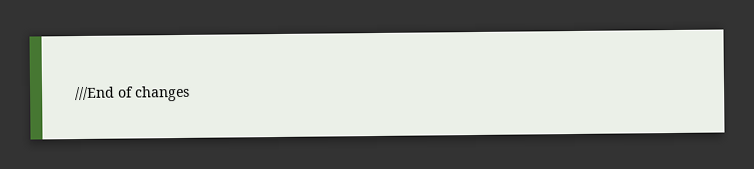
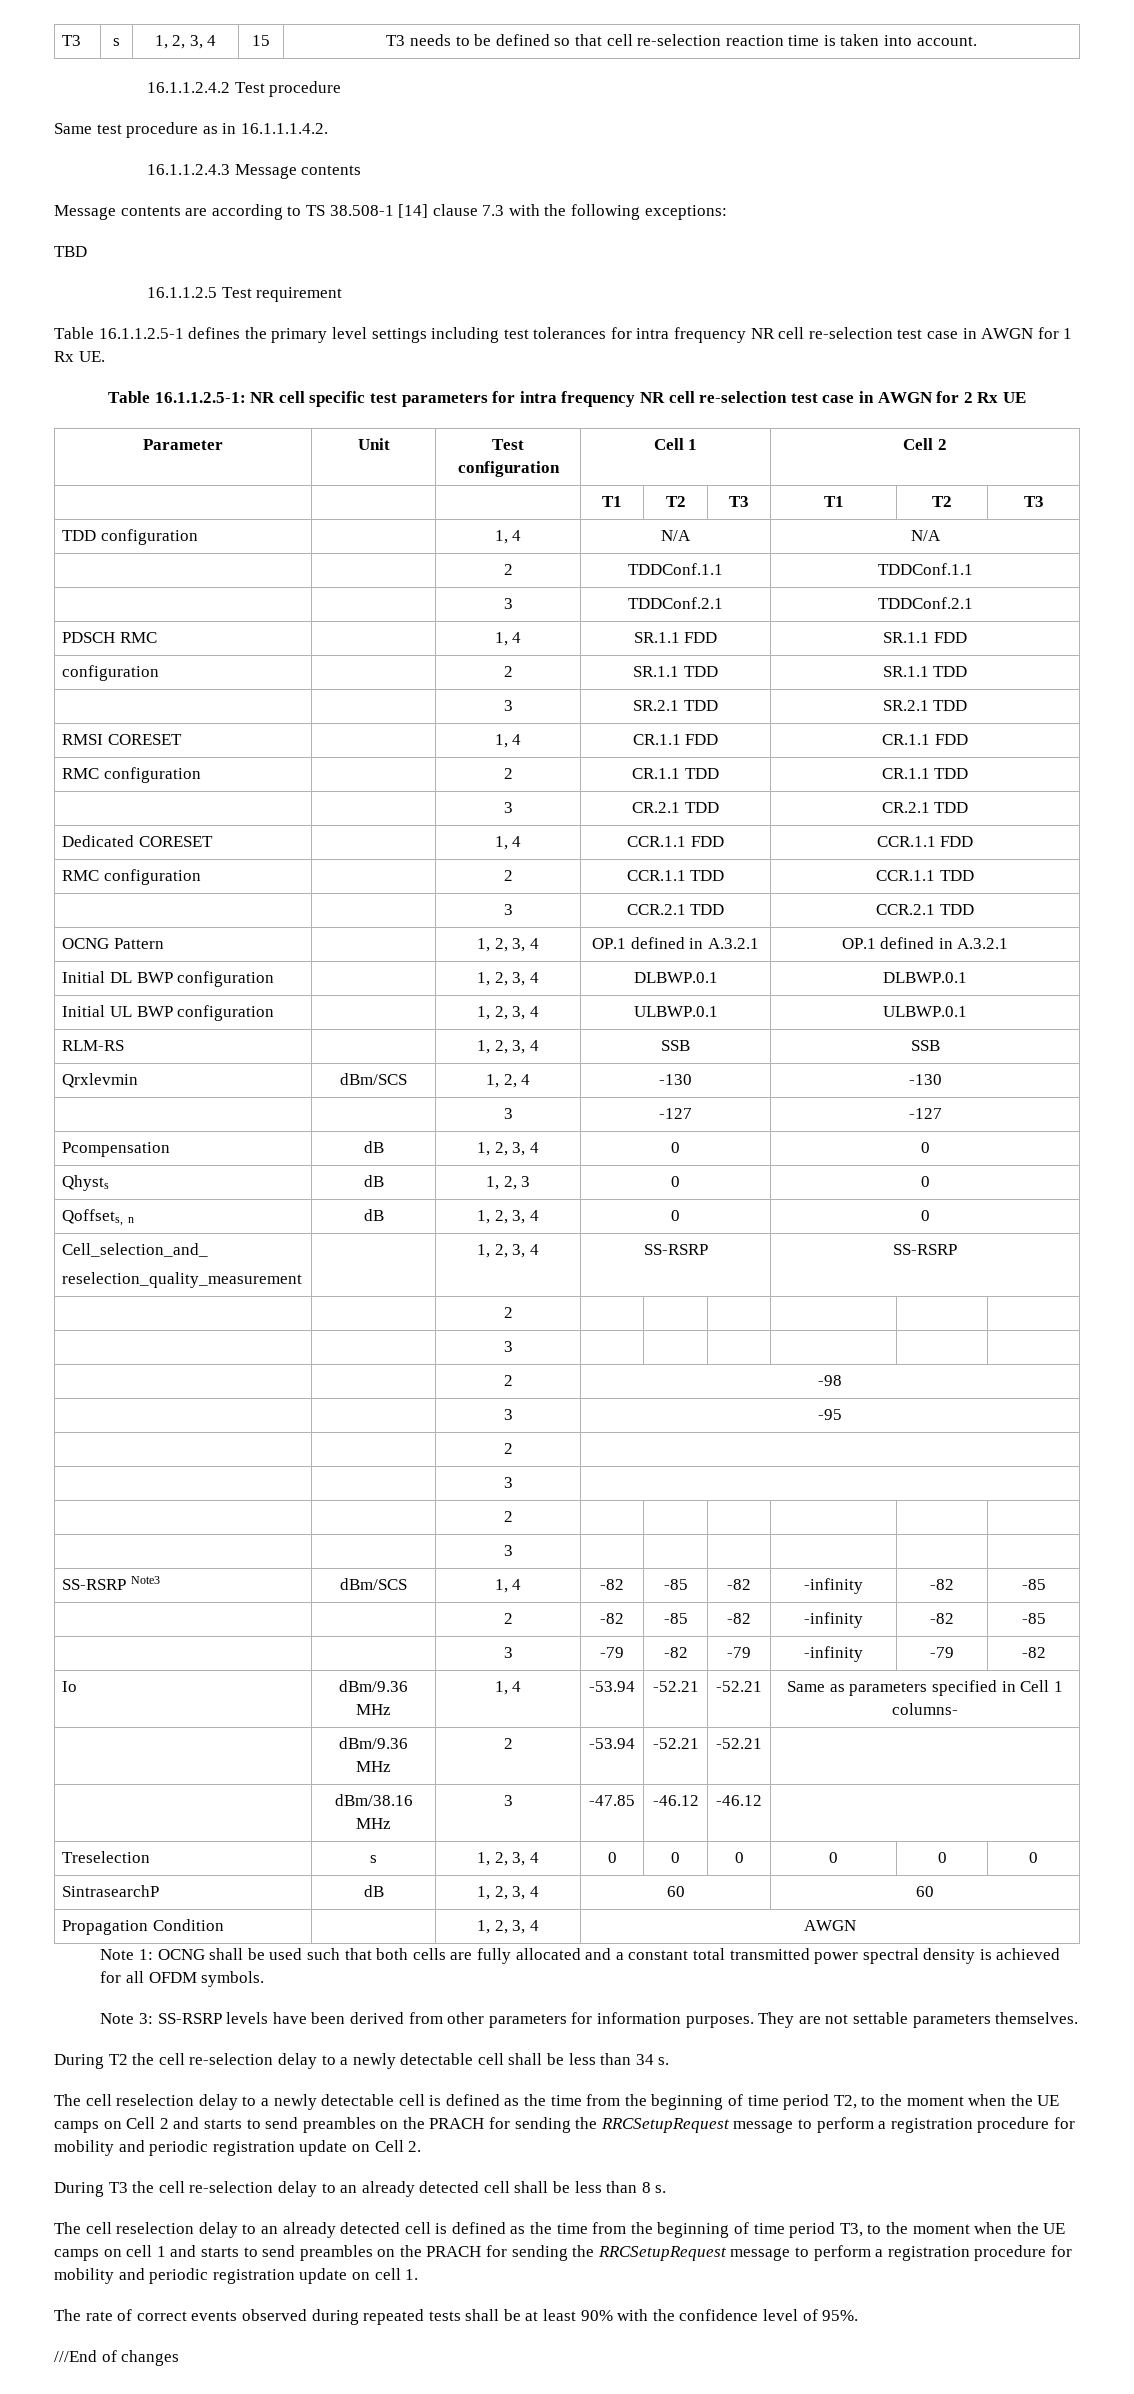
(75, 93) none -> [62,35,82,46] [113,38,120,46] [154,35,217,49] [252,35,270,46] [386,34,977,46] [146,81,342,97] [54,122,328,138] [146,164,362,179] [54,204,727,220] [54,246,87,257] [146,287,343,302] [54,327,1073,343] [54,351,105,362] [108,391,1026,407] [143,439,223,450] [357,438,390,450] [492,439,524,450] [457,461,560,477] [653,438,698,450] [903,438,947,450] [602,496,622,507] [665,496,686,507] [729,496,749,507] [823,496,844,507] [932,496,952,507] [1023,496,1044,507] [62,529,198,545] [494,530,522,544] [661,530,691,541] [910,530,941,541] [503,564,513,575] [628,563,723,575] [877,563,973,575] [503,598,513,609] [628,597,723,609] [877,597,973,609] [62,632,157,643] [494,632,522,646] [633,632,718,643] [883,632,967,643] [62,665,160,681] [503,666,513,677] [633,666,718,677] [882,666,968,677] [503,700,513,711] [633,700,718,711] [882,700,968,711] [62,734,182,745] [494,734,522,748] [632,734,719,745] [882,734,968,745] [62,767,201,783] [503,768,513,779] [632,768,719,779] [881,768,969,779] [503,802,513,813] [632,802,719,813] [881,802,969,813] [62,835,213,847] [494,836,522,850] [627,836,724,847] [876,836,974,847] [62,869,201,885] [503,870,513,881] [626,870,725,881] [876,870,974,881] [503,904,513,915] [626,904,725,915] [876,904,974,915] [62,938,164,949] [477,938,539,952] [592,937,759,949] [841,937,1009,949] [62,971,275,987] [477,972,539,986] [633,972,718,983] [883,972,967,983] [62,1005,275,1021] [477,1006,539,1020] [633,1006,718,1017] [883,1006,967,1017] [62,1040,125,1051] [477,1040,539,1054] [661,1040,690,1051] [910,1040,940,1051] [62,1073,139,1088] [340,1073,407,1085] [485,1074,531,1088] [659,1074,692,1085] [908,1074,942,1085] [503,1108,513,1119] [659,1108,692,1119] [908,1108,942,1119] [62,1142,171,1157] [363,1141,384,1153] [477,1142,539,1156] [671,1142,680,1153] [920,1142,930,1153] [62,1175,110,1191] [363,1175,384,1187] [485,1176,531,1190] [671,1176,680,1187] [920,1176,930,1187] [62,1209,134,1226] [363,1209,384,1221] [477,1210,539,1224] [671,1210,680,1221] [920,1210,930,1221] [62,1243,209,1257] [62,1272,303,1288] [477,1244,539,1258] [643,1244,708,1255] [893,1244,957,1255] [503,1307,513,1318] [503,1341,513,1352] [503,1375,513,1386] [818,1375,842,1386] [503,1409,513,1420] [818,1409,842,1420] [503,1443,513,1454] [503,1477,513,1488] [503,1511,513,1522] [503,1545,513,1556] [62,1576,160,1590] [340,1578,407,1590] [494,1579,522,1593] [600,1579,624,1590] [663,1579,688,1590] [727,1579,751,1590] [804,1578,863,1594] [930,1579,954,1590] [1021,1579,1046,1590] [503,1613,513,1624] [600,1613,624,1624] [663,1613,688,1624] [727,1613,751,1624] [804,1612,863,1628] [930,1613,954,1624] [1021,1613,1046,1624] [503,1647,513,1658] [600,1647,624,1658] [663,1647,688,1658] [727,1647,751,1658] [804,1646,863,1662] [930,1647,954,1658] [1021,1647,1046,1658] [62,1681,78,1692] [339,1680,408,1692] [356,1704,391,1715] [494,1681,522,1695] [589,1681,635,1692] [652,1681,699,1692] [716,1681,762,1692] [787,1680,1063,1696] [892,1703,958,1715] [339,1737,408,1749] [356,1761,391,1772] [503,1738,513,1749] [589,1738,635,1749] [652,1738,699,1749] [716,1738,762,1749] [334,1794,413,1806] [356,1818,391,1829] [503,1795,513,1806] [589,1795,635,1806] [652,1795,699,1806] [716,1795,762,1806] [62,1851,151,1863] [370,1855,377,1863] [477,1852,539,1866] [607,1852,617,1863] [671,1852,680,1863] [734,1852,744,1863] [829,1852,838,1863] [937,1852,947,1863] [1029,1852,1038,1863] [62,1885,160,1897] [363,1885,384,1897] [477,1886,539,1900] [666,1886,685,1897] [916,1886,934,1897] [62,1919,224,1935] [477,1920,539,1934] [804,1920,856,1931] [100,1948,1061,1964] [100,1971,265,1987] [100,2012,1079,2028] [54,2053,670,2069] [54,2094,1060,2110] [54,2117,1075,2133] [54,2140,422,2156] [54,2181,667,2197] [54,2222,1066,2238] [54,2245,1072,2261] [54,2268,419,2284] [54,2309,859,2325] T3 | s | 1, 2, 3, 4 | 15 | T3 needs to be defined so that cell re-selection reaction time is taken into account. // 16.1.1.2.4.2 Test procedure // Same test procedure as in 16.1.1.1.4.2. // 16.1.1.2.4.3 Message contents // Message contents are according to TS 38.508-1 [14] clause 7.3 with the following exceptions: // TBD // 16.1.1.2.5 Test requirement // Table 16.1.1.2.5-1 defines the primary level settings including test tolerances for intra frequency NR cell re-selection test case in AWGN for 1 Rx UE. // Table 16.1.1.2.5-1: NR cell specific test parameters for intra frequency NR cell re-selection test case in AWGN for 2 Rx UE // Parameter | Unit | Test configuration | Cell 1 | Cell 2 // | | | T1 | T2 | T3 | T1 | T2 | T3 // TDD configuration | | 1, 4 | N/A | N/A // | | 2 | TDDConf.1.1 | TDDConf.1.1 // | | 3 | TDDConf.2.1 | TDDConf.2.1 // PDSCH RMC | | 1, 4 | SR.1.1 FDD | SR.1.1 FDD // configuration | | 2 | SR.1.1 TDD | SR.1.1 TDD // | | 3 | SR.2.1 TDD | SR.2.1 TDD // RMSI CORESET | | 1, 4 | CR.1.1 FDD | CR.1.1 FDD // RMC configuration | | 2 | CR.1.1 TDD | CR.1.1 TDD // | | 3 | CR.2.1 TDD | CR.2.1 TDD // Dedicated CORESET | | 1, 4 | CCR.1.1 FDD | CCR.1.1 FDD // RMC configuration | | 2 | CCR.1.1 TDD | CCR.1.1 TDD // | | 3 | CCR.2.1 TDD | CCR.2.1 TDD // OCNG Pattern | | 1, 2, 3, 4 | OP.1 defined in A.3.2.1 | OP.1 defined in A.3.2.1 // Initial DL BWP configuration | | 1, 2, 3, 4 | DLBWP.0.1 | DLBWP.0.1 // Initial UL BWP configuration | | 1, 2, 3, 4 | ULBWP.0.1 | ULBWP.0.1 // RLM-RS | | 1, 2, 3, 4 | SSB | SSB // Qrxlevmin | dBm/SCS | 1, 2, 4 | -130 | -130 // | | 3 | -127 | -127 // Pcompensation | dB | 1, 2, 3, 4 | 0 | 0 // Qhysts | dB | 1, 2, 3 | 0 | 0 // Qoffsets, n | dB | 1, 2, 3, 4 | 0 | 0 // Cell_selection_and_ // reselection_quality_measurement | | 1, 2, 3, 4 | SS-RSRP | SS-RSRP // | | 2 | | | | | | // | | 3 | | | | | | // | | 2 | -98 // | | 3 | -95 // | | 2 | // | | 3 | // | | 2 | | | | | | // | | 3 | | | | | | // SS-RSRP Note3 | dBm/SCS | 1, 4 | -82 | -85 | -82 | -infinity | -82 | -85 // | | 2 | -82 | -85 | -82 | -infinity | -82 | -85 // | | 3 | -79 | -82 | -79 | -infinity | -79 | -82 // Io | dBm/9.36 MHz | 1, 4 | -53.94 | -52.21 | -52.21 | Same as parameters specified in Cell 1 columns- // | dBm/9.36 MHz | 2 | -53.94 | -52.21 | -52.21 | // | dBm/38.16 MHz | 3 | -47.85 | -46.12 | -46.12 | // Treselection | s | 1, 2, 3, 4 | 0 | 0 | 0 | 0 | 0 | 0 // SintrasearchP | dB | 1, 2, 3, 4 | 60 | 60 // Propagation Condition | | 1, 2, 3, 4 | AWGN // Note 1: OCNG shall be used such that both cells are fully allocated and a constant total transmitted power spectral density is achieved for all OFDM symbols. // Note 3: SS-RSRP levels have been derived from other parameters for information purposes. They are not settable parameters themselves. // During T2 the cell re-selection delay to a newly detectable cell shall be less than 34 s. // The cell reselection delay to a newly detectable cell is defined as the time from the beginning of time period T2, to the moment when the UE camps on Cell 2 and starts to send preambles on the PRACH for sending the RRCSetupRequest message to perform a registration procedure for mobility and periodic registration update on Cell 2. // During T3 the cell re-selection delay to an already detected cell shall be less than 8 s. // The cell reselection delay to an already detected cell is defined as the time from the beginning of time period T3, to the moment when the UE camps on cell 1 and starts to send preambles on the PRACH for sending the RRCSetupRequest message to perform a registration procedure for mobility and periodic registration update on cell 1. // The rate of correct events observed during repeated tests shall be at least 90% with the confidence level of 95%. //

